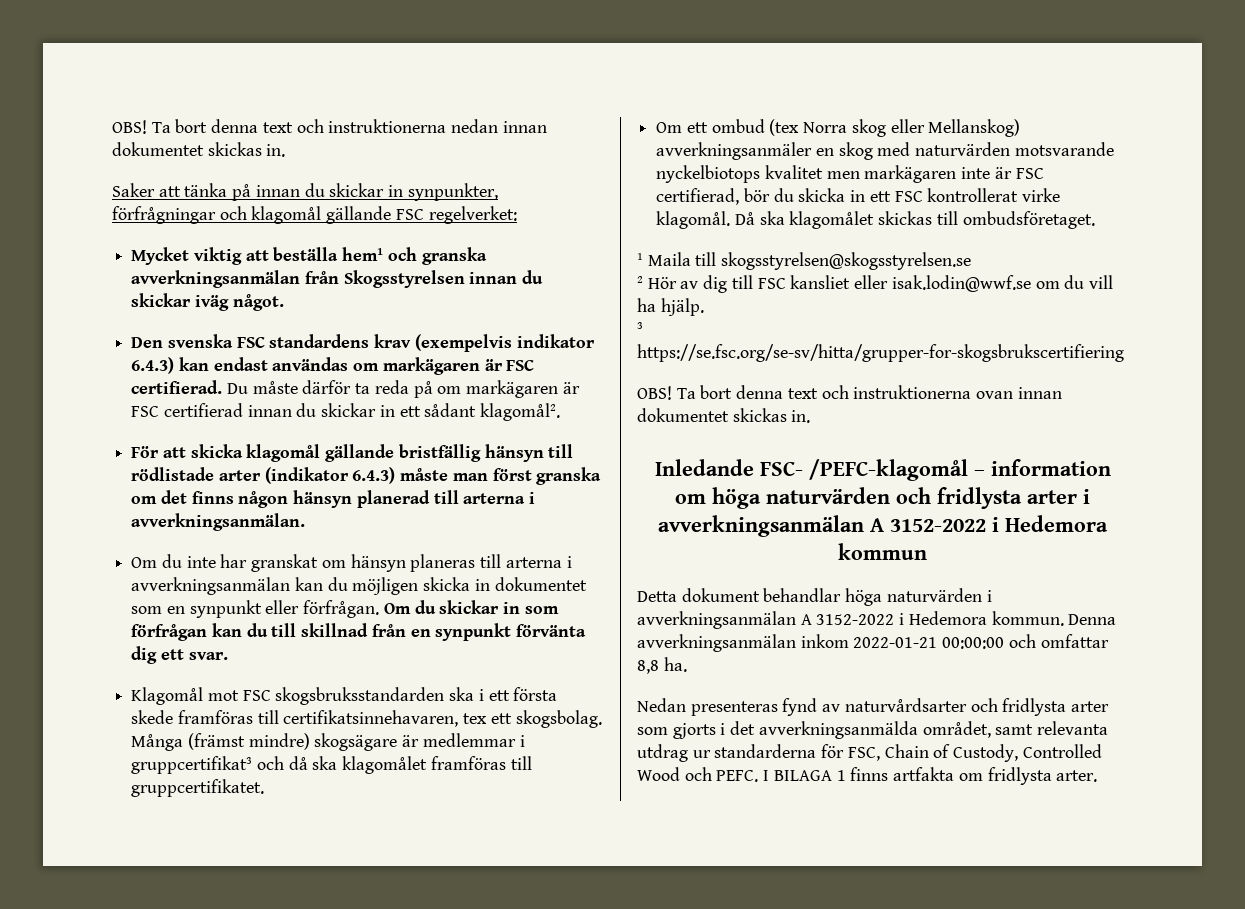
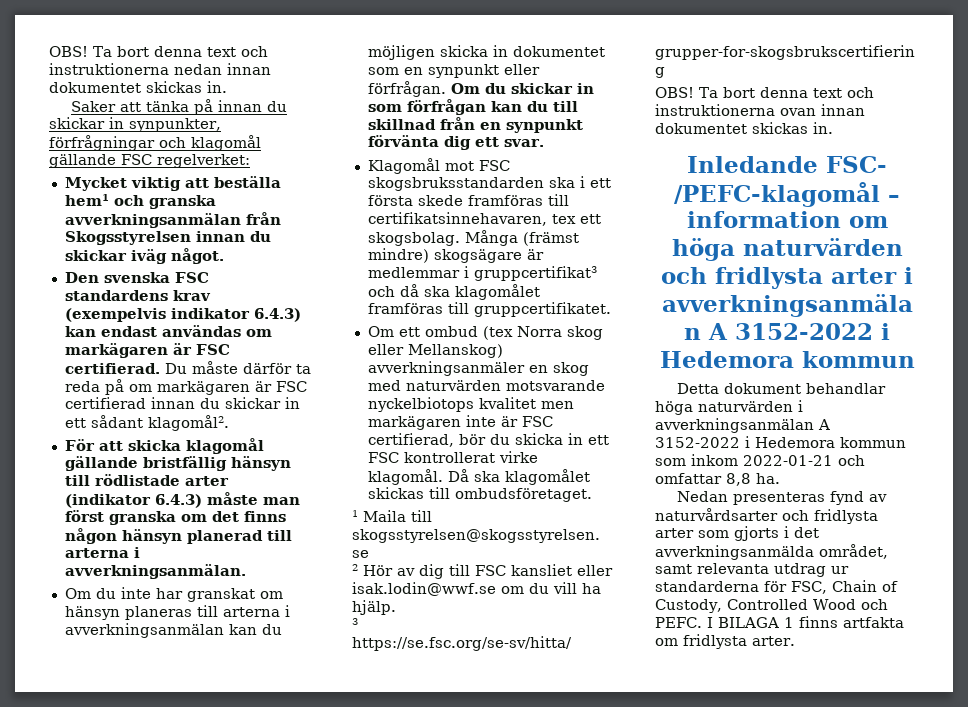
[991,611,1117,626] [637,634,796,652] kommun. Denna avverkningsanmälan -> [840,437,906,448] [655,458,686,466] kommun som
[942,637,1005,649] 00:00:00 -> (833, 460) none

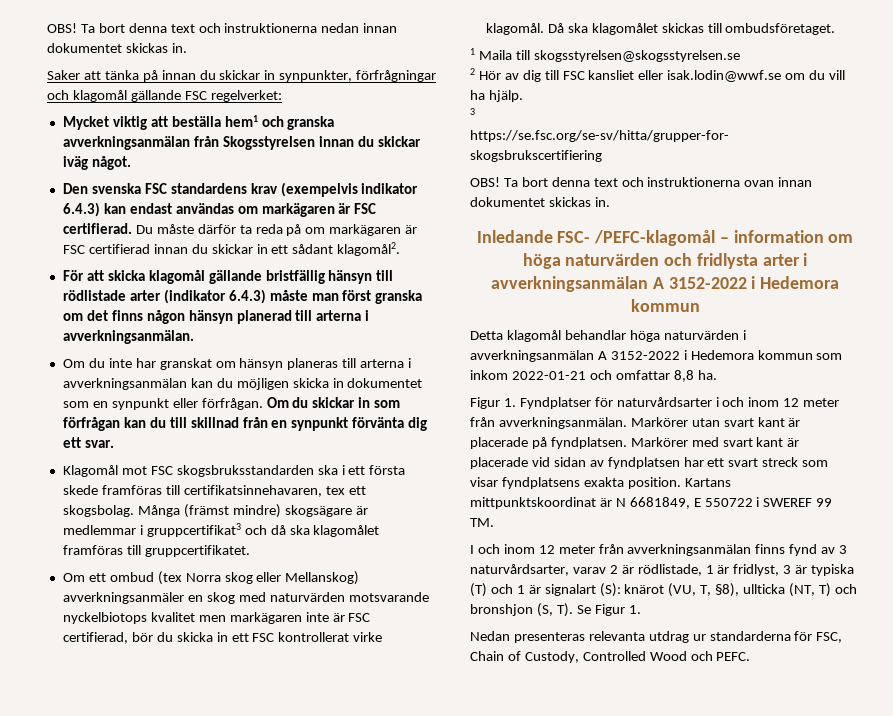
[723,383,801,394] dokument -> [506,330,561,342] klagomål
[676,491,887,505] [655,508,878,524] [655,526,819,541] [655,544,888,560] [655,564,692,574] Nedan presenteras fynd av naturvårdsarter och fridlysta arter som gjorts i det avverkningsanmälda området, samt -> [470,397,840,409] [470,417,801,429] [470,437,800,449] [470,457,829,469] [470,477,731,489] [470,497,833,509] [470,518,494,527] [470,544,848,556] [470,564,855,576] [470,583,857,597] [470,603,641,617] [470,631,585,643] Figur 1. Fyndplatser för naturvårdsarter i och inom 12 meter från avverkningsanmälan. Markörer utan svart kant är placerade på fyndplatsen. Markörer med svart kant är placerade vid sidan av fyndplatsen har ett svart streck som visar fyndplatsens exakta position. Kartans mittpunktskoordinat är N 6681849, E 550722 i SWEREF 99 TM. // I och inom 12 meter från avverkningsanmälan finns fynd av 3 naturvårdsarter, varav 2 är rödlistade, 1 är fridlyst, 3 är typiska (T) och 1 är signalart (S): knärot (VU, T, §8), ullticka (NT, T) och bronshjon (S, T). Se Figur 1. // Nedan presenteras
[707,616,904,628] [655,634,795,649] I BILAGA 1 finns artfakta om fridlysta arter. -> (751, 656) none

